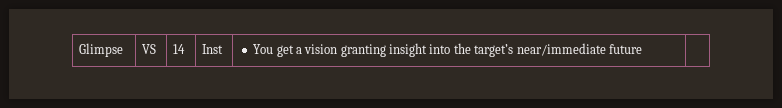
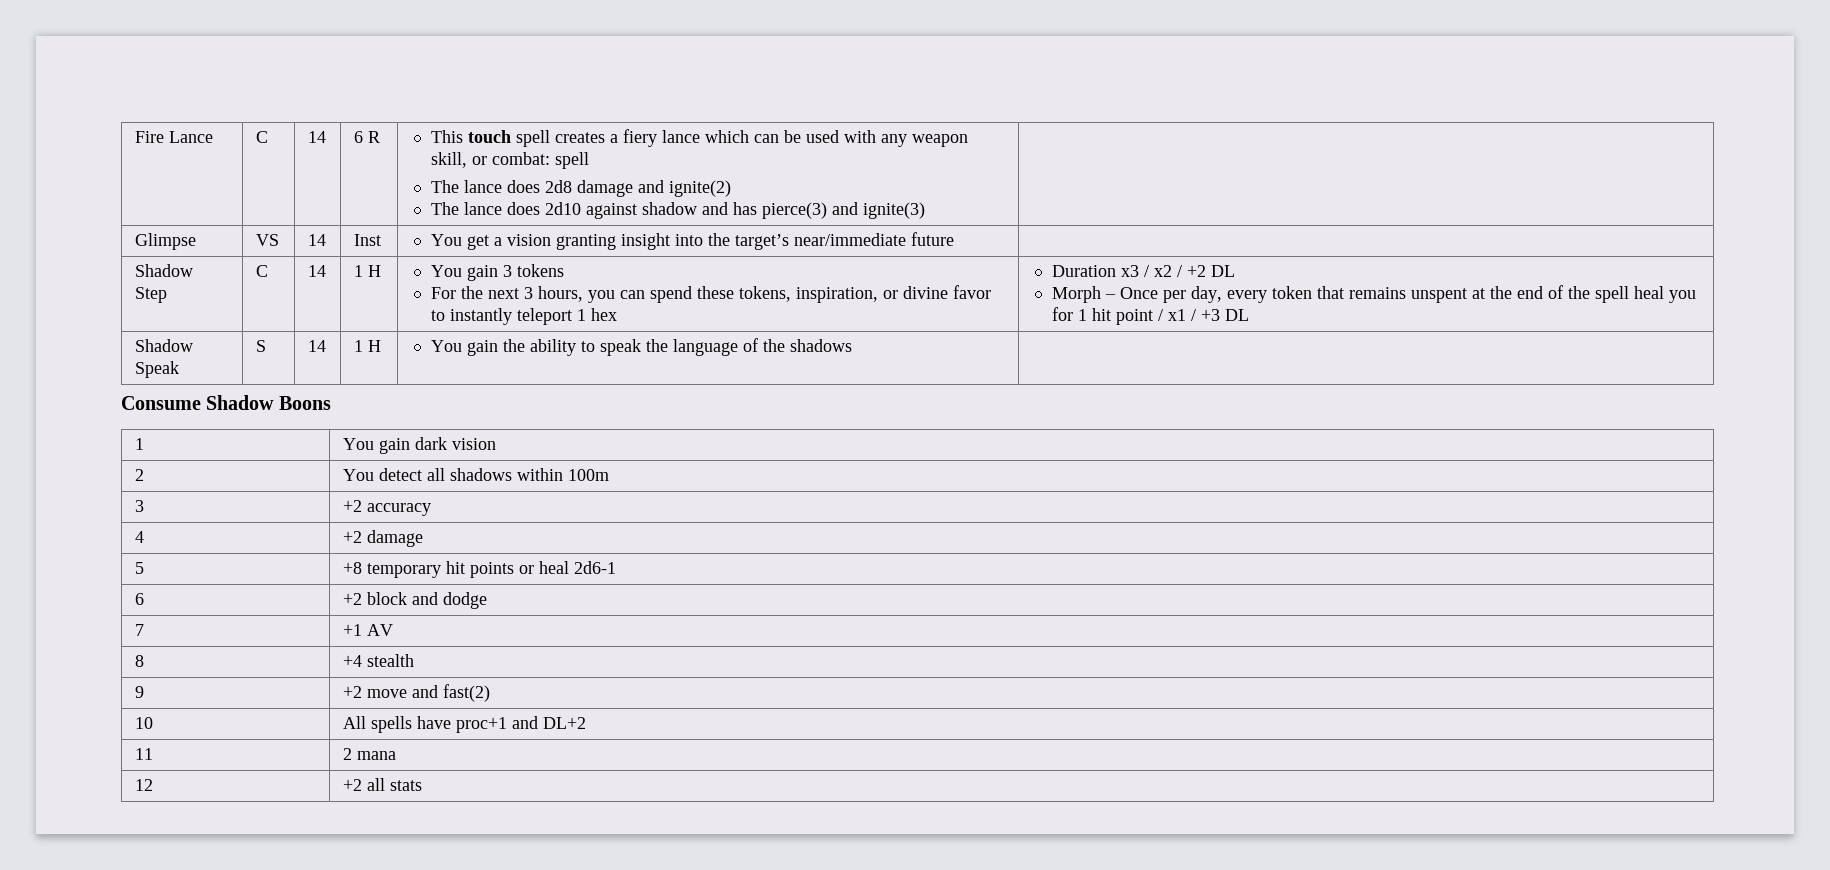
(79, 50) none -> [134,131,213,143] [255,131,268,143] [307,131,326,143] [353,131,380,143] [430,129,968,147] [430,152,589,169] [430,180,731,197] [430,202,925,219] Fire Lance | C | 14 | 6 R | This touch spell creates a fiery lance which can be used with any weapon skill, or combat: spell // The lance does 2d8 damage and ignite(2) // The lance does 2d10 against shadow and has pierce(3) and ignite(3) | //
(642, 49) none -> [134,264,193,277] [134,287,167,303] [255,265,268,277] [307,265,326,277] [353,265,381,277] [430,264,564,281] [430,285,991,303] [430,308,617,325] [1051,265,1235,277] [1051,285,1696,303] [1051,307,1249,325] [134,339,193,352] [134,361,179,378] [255,340,266,352] [307,340,326,352] [353,340,381,352] [430,338,852,356] [121,395,331,410] [134,438,144,450] [342,437,496,454] [134,469,144,481] [342,468,609,481] [134,500,144,512] [342,500,431,516] [134,531,144,543] [342,530,423,547] [134,562,144,574] [342,561,616,578] [134,593,144,605] [342,592,487,609] [134,624,144,636] [342,624,393,636] [134,655,144,667] [342,654,414,667] [134,686,144,698] [342,684,490,702] [134,717,153,729] [342,716,586,733] [134,748,153,760] [342,748,396,760] [134,779,153,791] [342,778,422,791] // Shadow Step | C | 14 | 1 H | You gain 3 tokens // For the next 3 hours, you can spend these tokens, inspiration, or divine favor to instantly teleport 1 hex | Duration x3 / x2 / +2 DL // Morph – Once per day, every token that remains unspent at the end of the spell heal you for 1 hit point / x1 / +3 DL // Shadow Speak | S | 14 | 1 H | You gain the ability to speak the language of the shadows | // Consume Shadow Boons // 1 | You gain dark vision // 2 | You detect all shadows within 100m // 3 | +2 accuracy // 4 | +2 damage // 5 | +8 temporary hit points or heal 2d6-1 // 6 | +2 block and dodge // 7 | +1 AV // 8 | +4 stealth // 9 | +2 move and fast(2) // 10 | All spells have proc+1 and DL+2 // 11 | 2 mana // 12 | +2 all stats

